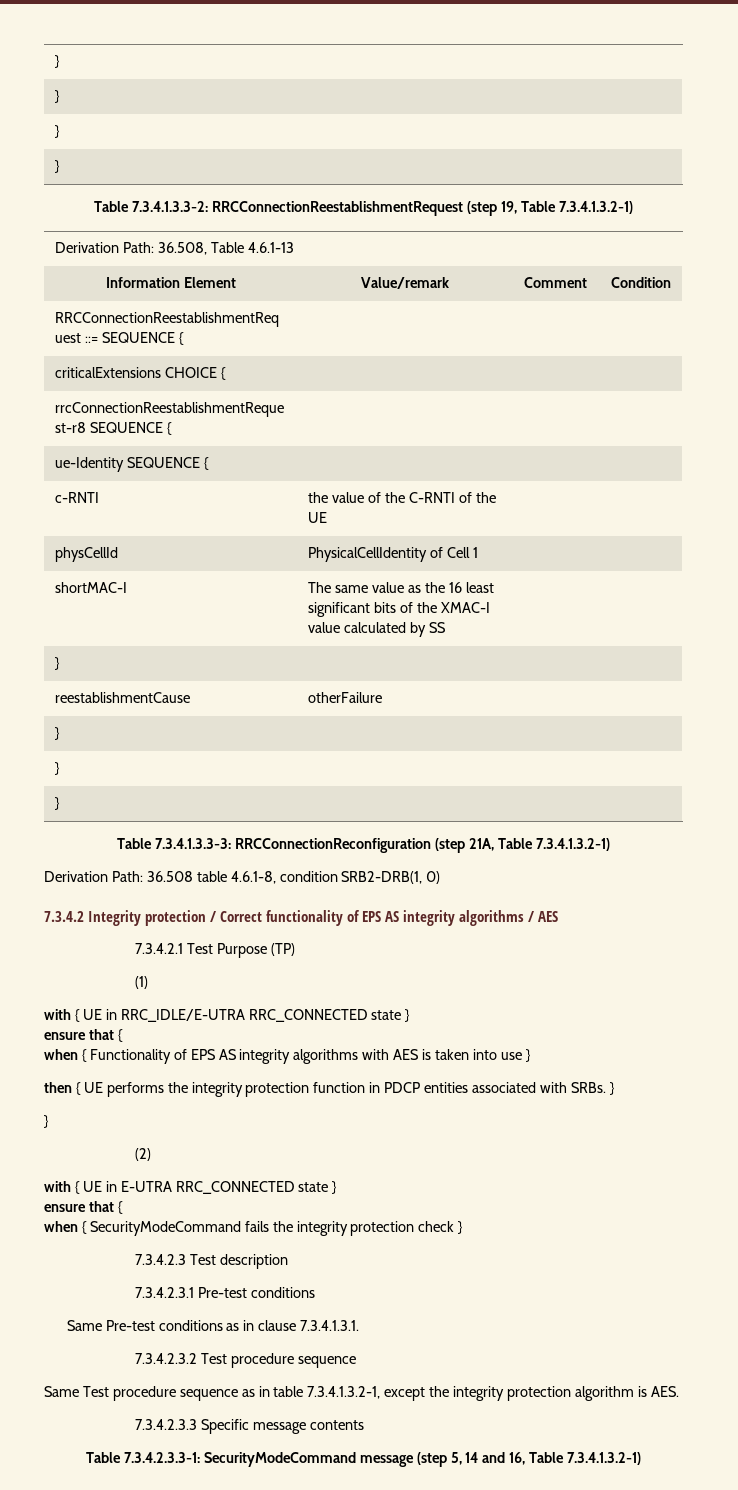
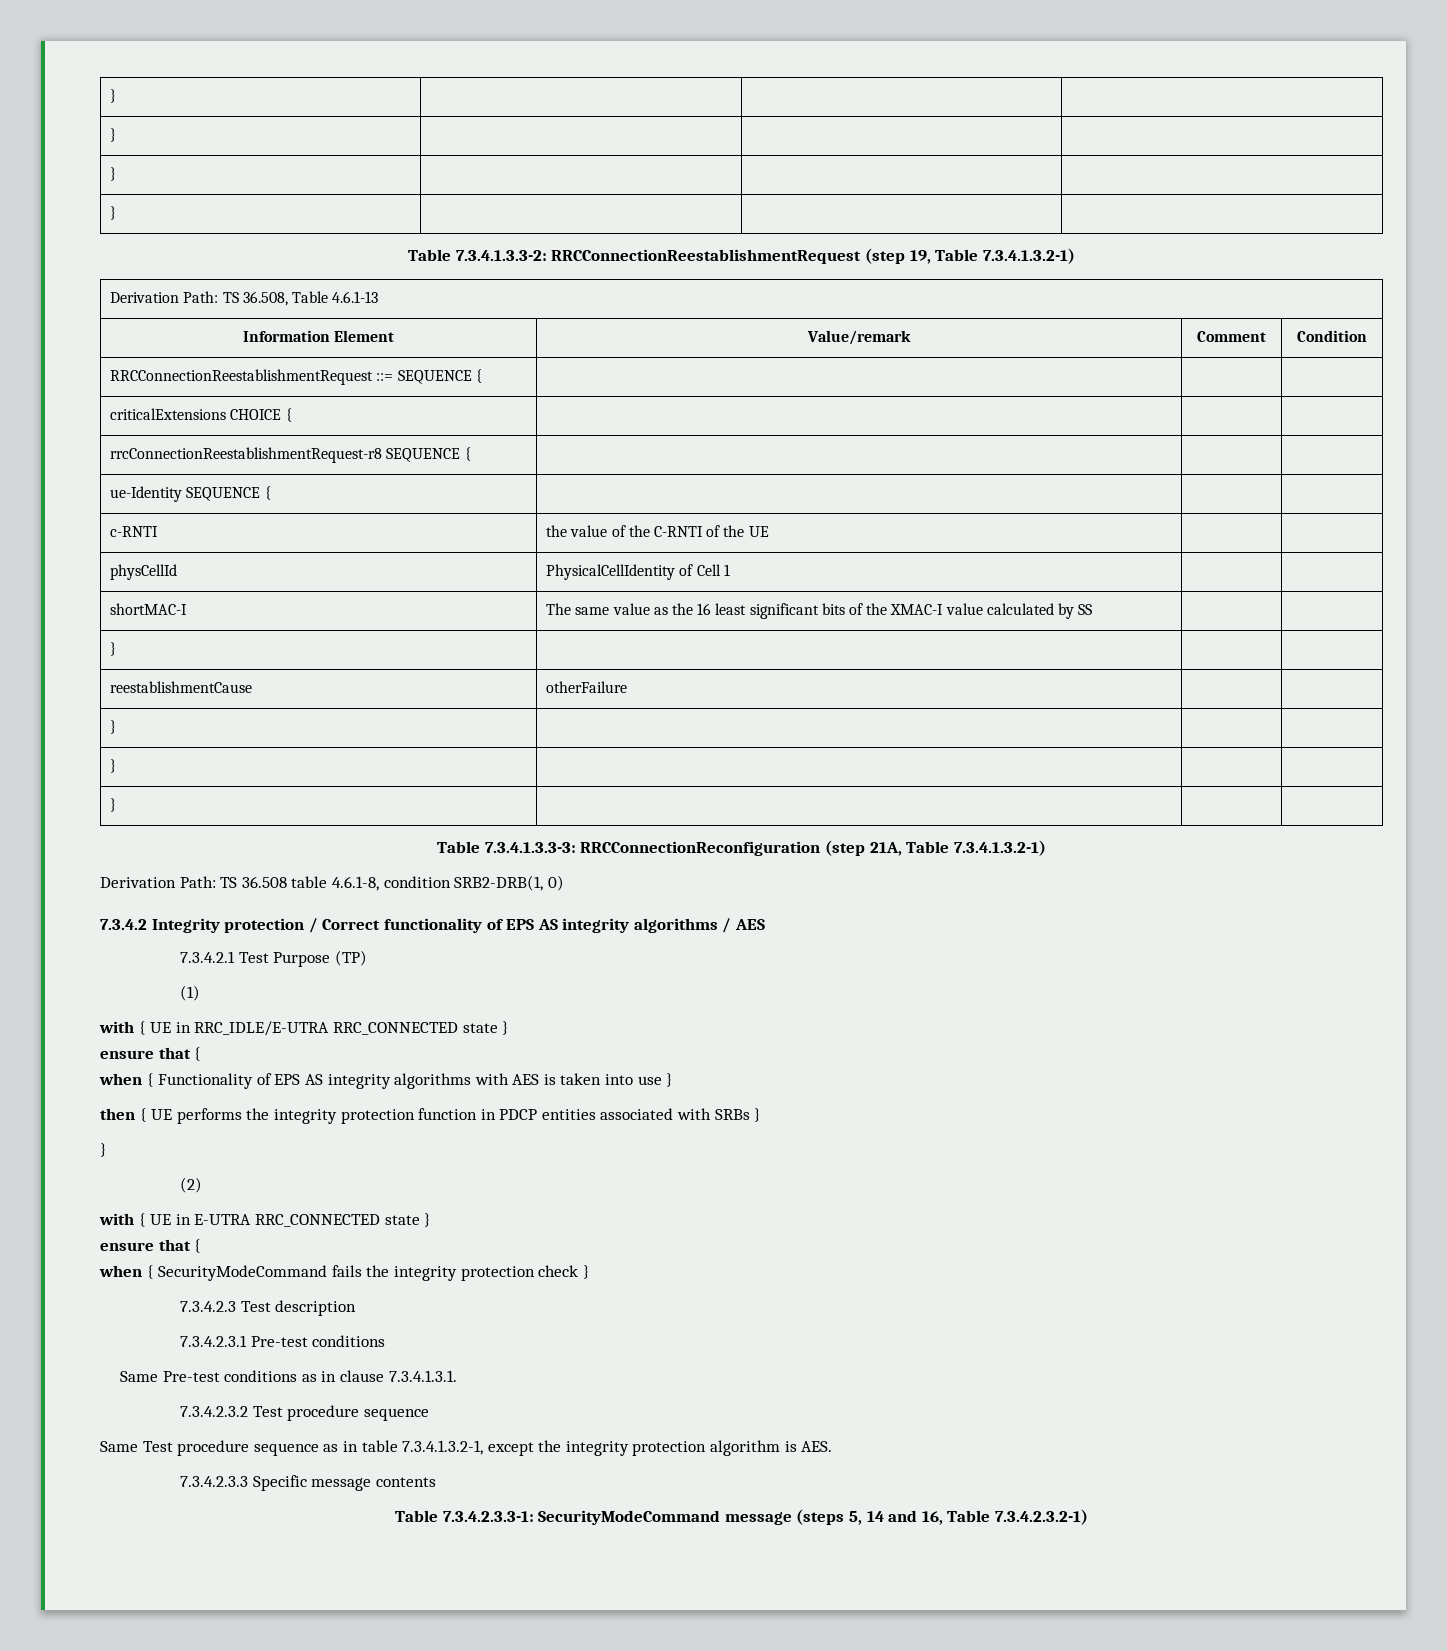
(154, 247) none -> [222,292,239,303] TS
(143, 876) none -> [220,877,238,888] TS
[570,1082,606,1093] SRBs. -> [714,1109,750,1120] SRBs
[416,1452,447,1467] (step -> [796,1509,845,1525] (steps
[567,1452,642,1465] 7.3.4.1.3.2-1) -> [994,1509,1088,1525] 7.3.4.2.3.2-1)

